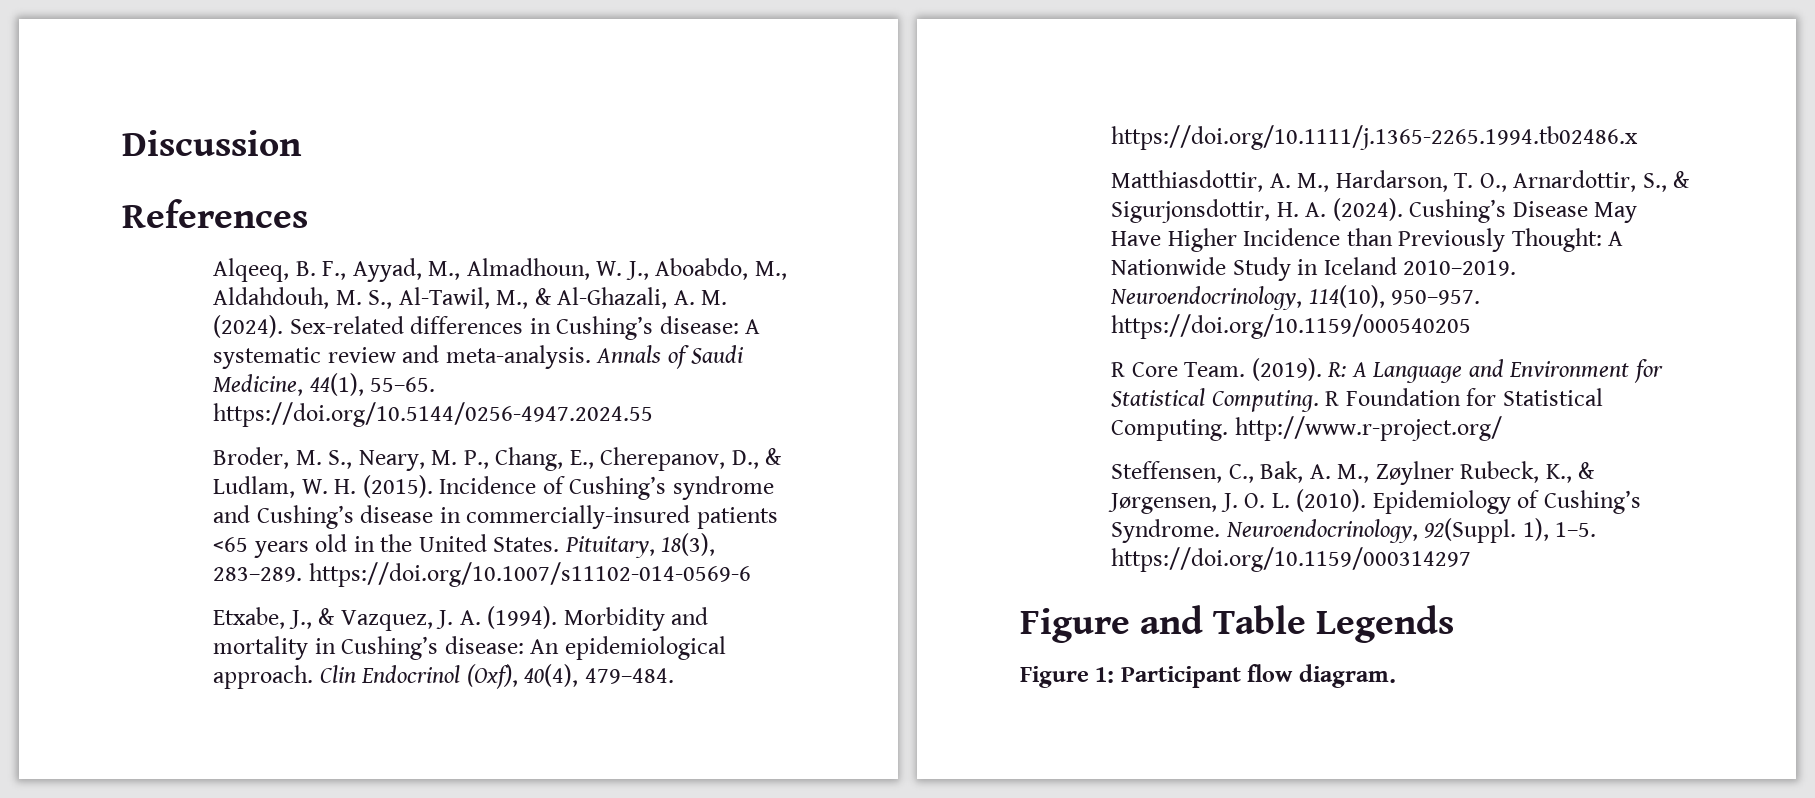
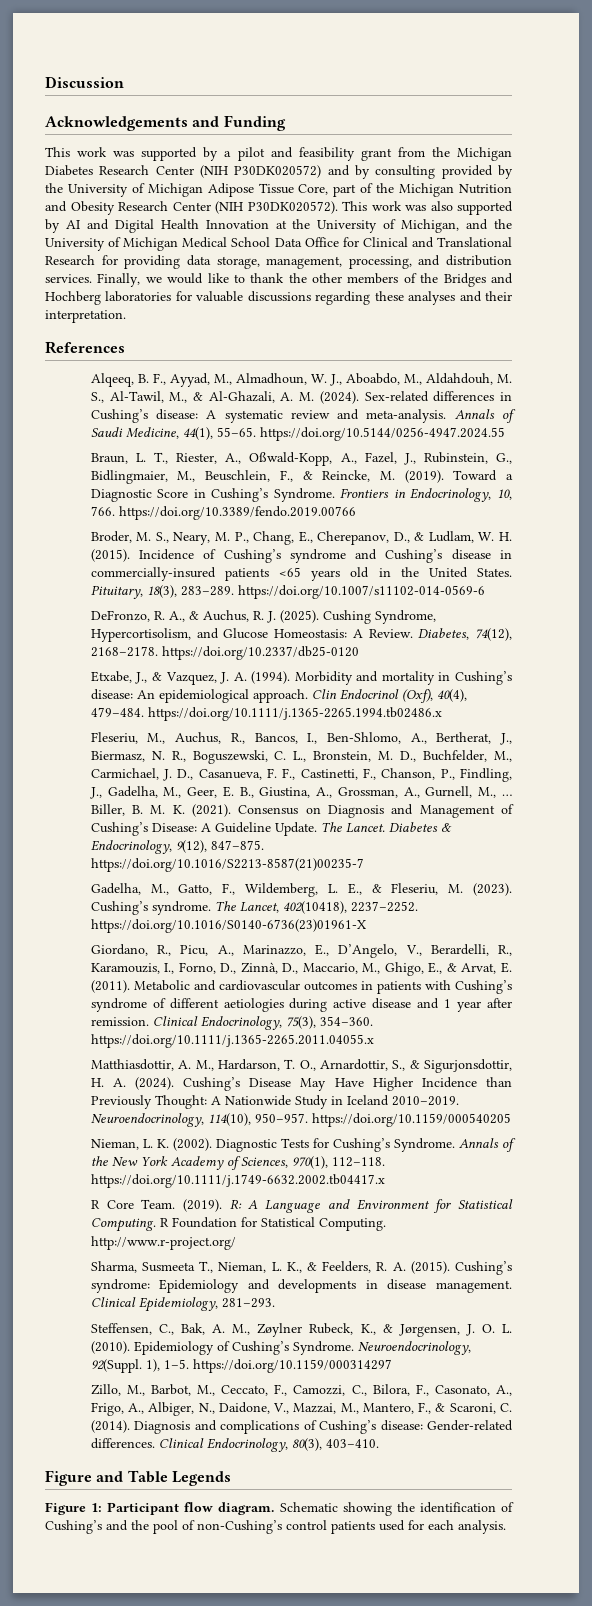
(302, 143) none -> [45,115,286,131] [45,147,512,161] [45,165,513,179] [45,183,513,197] [45,201,513,215] [45,219,512,233] [45,237,512,251] [45,255,512,269] [45,273,513,287] [45,291,513,305] [45,310,126,323] // Acknowledgements and Funding // This work was supported by a pilot and feasibility grant from the Michigan Diabetes Research Center (NIH P30DK020572) and by consulting provided by the University of Michigan Adipose Tissue Core, part of the Michigan Nutrition and Obesity Research Center (NIH P30DK020572). This work was also supported by AI and Digital Health Innovation at the University of Michigan, and the University of Michigan Medical School Data Office for Clinical and Translational Research for providing data storage, management, processing, and distribution services. Finally, we would like to thank the other members of the Bridges and Hochberg laboratories for valuable discussions regarding these analyses and their interpretation.
(654, 414) none -> [90,452,512,466] [90,470,513,484] [90,488,513,502] [90,506,356,520] // Braun, L. T., Riester, A., Oßwald-Kopp, A., Fazel, J., Rubinstein, G., Bidlingmaier, M., Beuschlein, F., & Reincke, M. (2019). Toward a Diagnostic Score in Cushing’s Syndrome. Frontiers in Endocrinology, 10, 766. https://doi.org/10.3389/fendo.2019.00766
(751, 574) none -> [90,610,436,624] [90,628,512,642] [90,646,359,660] // DeFronzo, R. A., & Auchus, R. J. (2025). Cushing Syndrome, Hypercortisolism, and Glucose Homeostasis: A Review. Diabetes, 74(12), 2168–2178. https://doi.org/10.2337/db25-0120
(1639, 137) none -> [90,732,512,745] [90,750,512,764] [90,768,512,782] [89,786,513,799] [90,804,514,818] [90,822,452,836] [90,840,264,854] [90,858,364,872] [90,883,512,897] [90,901,418,915] [90,919,367,933] [90,944,512,958] [90,962,513,976] [90,980,513,994] [90,998,512,1012] [90,1016,373,1030] [90,1034,374,1048] // Fleseriu, M., Auchus, R., Bancos, I., Ben-Shlomo, A., Bertherat, J., Biermasz, N. R., Boguszewski, C. L., Bronstein, M. D., Buchfelder, M., Carmichael, J. D., Casanueva, F. F., Castinetti, F., Chanson, P., Findling, J., Gadelha, M., Geer, E. B., Giustina, A., Grossman, A., Gurnell, M., … Biller, B. M. K. (2021). Consensus on Diagnosis and Management of Cushing’s Disease: A Guideline Update. The Lancet. Diabetes & Endocrinology, 9(12), 847–875. https://doi.org/10.1016/S2213-8587(21)00235-7 // Gadelha, M., Gatto, F., Wildemberg, L. E., & Fleseriu, M. (2023). Cushing’s syndrome. The Lancet, 402(10418), 2237–2252. https://doi.org/10.1016/S0140-6736(23)01961-X // Giordano, R., Picu, A., Marinazzo, E., D’Angelo, V., Berardelli, R., Karamouzis, I., Forno, D., Zinnà, D., Maccario, M., Ghigo, E., & Arvat, E. (2011). Metabolic and cardiovascular outcomes in patients with Cushing’s syndrome of different aetiologies during active disease and 1 year after remission. Clinical Endocrinology, 75(3), 354–360. https://doi.org/10.1111/j.1365-2265.2011.04055.x
(1472, 326) none -> [90,1138,516,1152] [90,1156,385,1170] [90,1174,385,1188] // Nieman, L. K. (2002). Diagnostic Tests for Cushing’s Syndrome. Annals of the New York Academy of Sciences, 970(1), 112–118. https://doi.org/10.1111/j.1749-6632.2002.tb04417.x
(1502, 428) none -> [90,1261,512,1275] [90,1279,512,1293] [90,1297,275,1312] // Sharma, Susmeeta T., Nieman, L. K., & Feelders, R. A. (2015). Cushing’s syndrome: Epidemiology and developments in disease management. Clinical Epidemiology, 281–293.
(1472, 559) none -> [90,1384,512,1396] [90,1402,513,1416] [90,1420,513,1434] [90,1438,379,1452] // Zillo, M., Barbot, M., Ceccato, F., Camozzi, C., Bilora, F., Casonato, A., Frigo, A., Albiger, N., Daidone, V., Mazzai, M., Mantero, F., & Scaroni, C. (2014). Diagnosis and complications of Cushing’s disease: Gender-related differences. Clinical Endocrinology, 80(3), 403–410.
(1396, 676) none -> [279,1502,514,1516] [45,1520,506,1534] Schematic showing the identification of Cushing’s and the pool of non-Cushing’s control patients used for each analysis.

